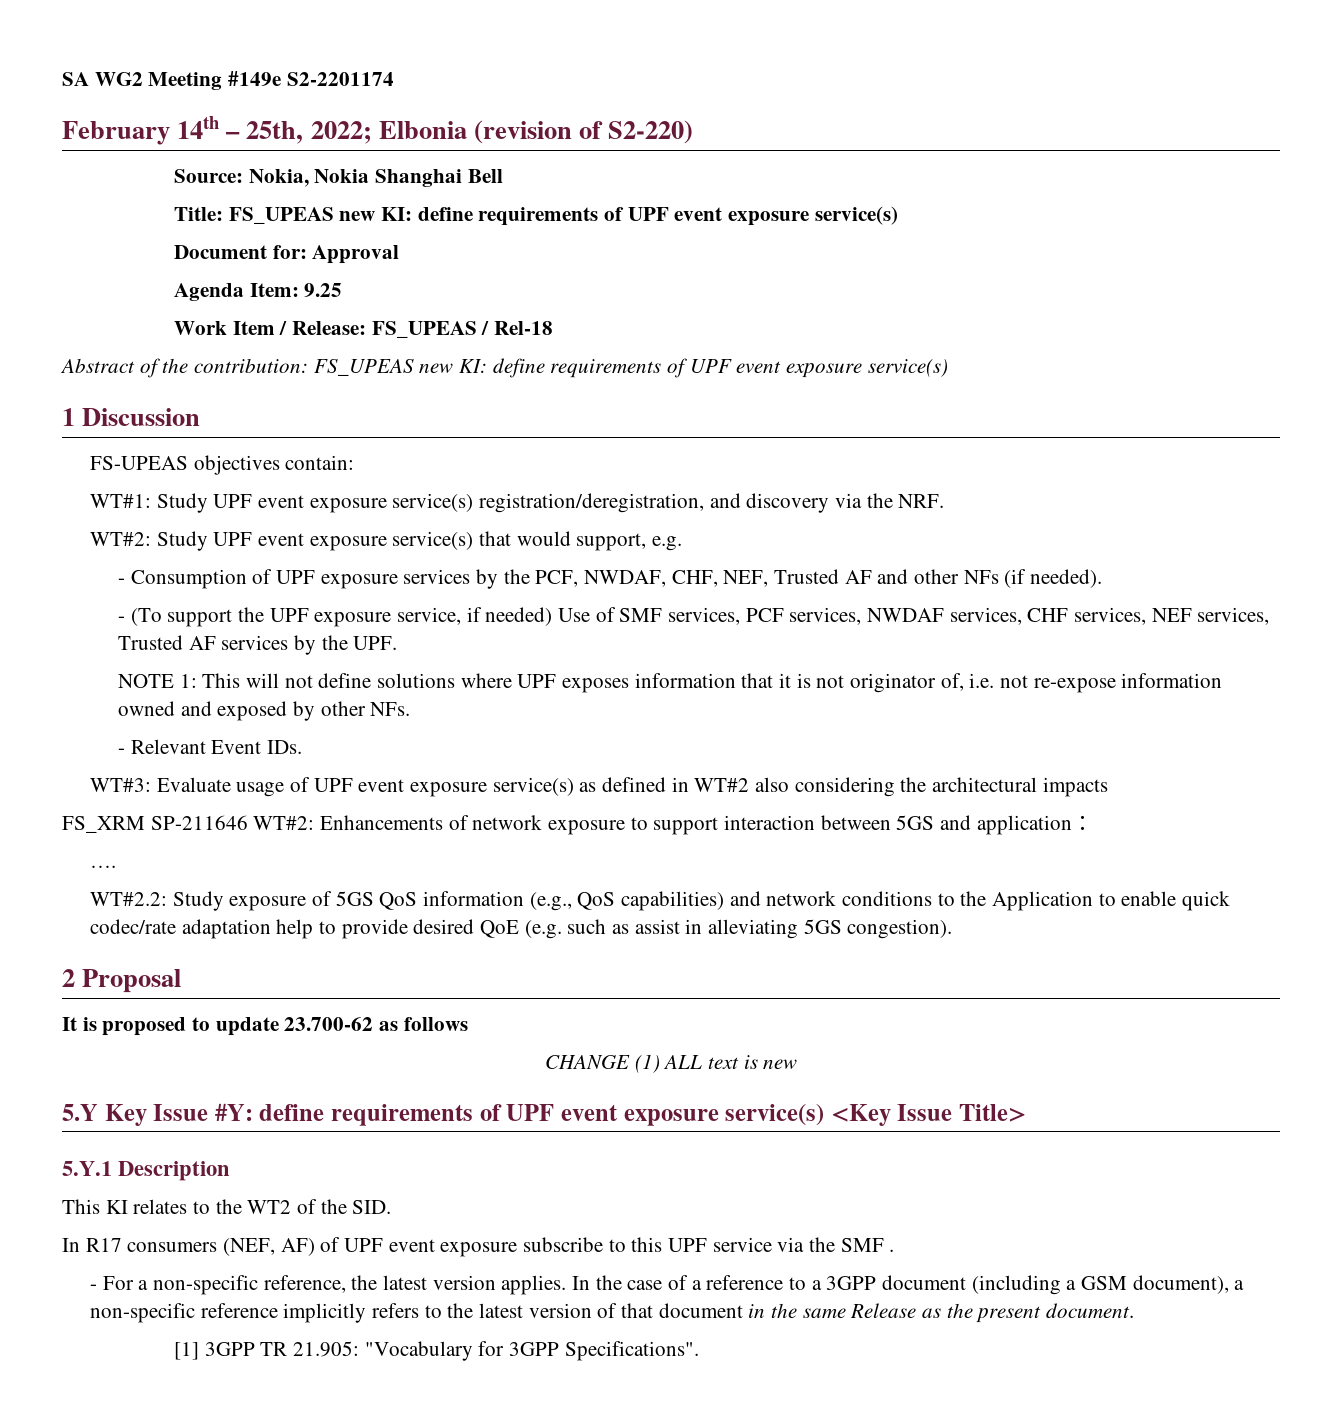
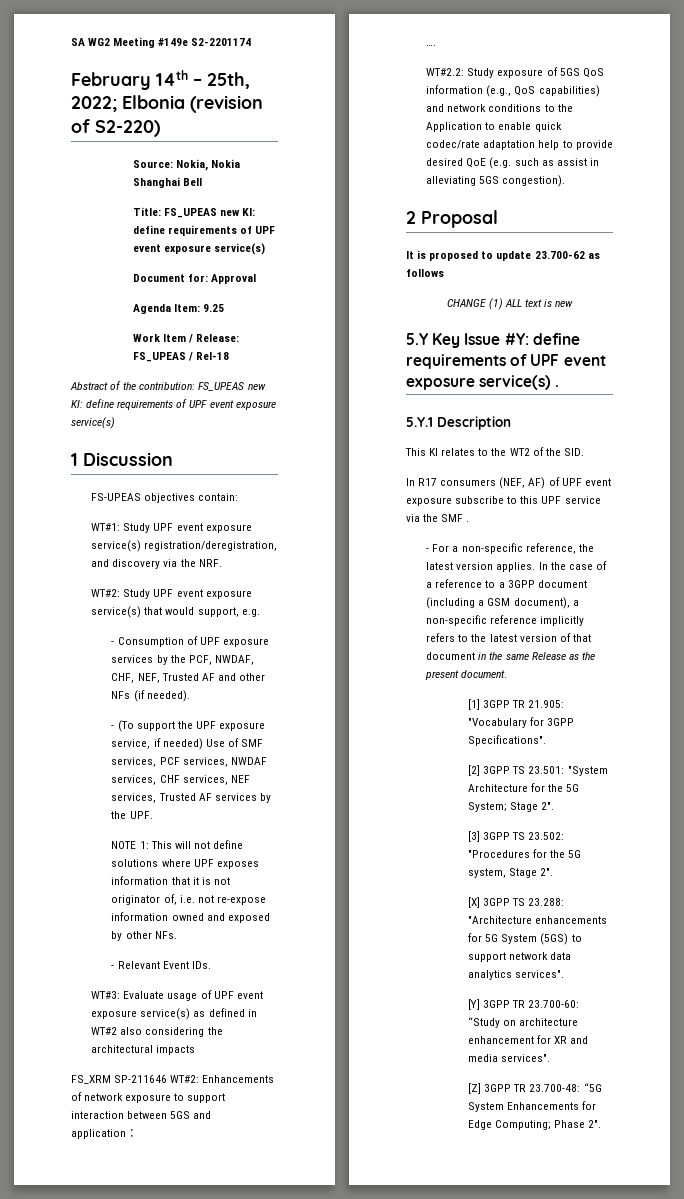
[830,1104,1026,1126] <Key Issue Title> -> [555,385,560,387] .
(699, 1351) none -> [468,765,608,776] [468,783,580,792] [468,802,555,812] [468,831,565,842] [468,849,582,858] [468,868,554,878] [468,897,565,908] [468,916,608,924] [468,933,582,945] [468,952,572,962] [468,970,565,980] [468,999,580,1010] [468,1017,579,1028] [468,1035,589,1044] [468,1054,551,1062] [468,1083,602,1094] [468,1101,597,1112] [468,1120,602,1130] // [2] 3GPP TS 23.501: "System Architecture for the 5G System; Stage 2". // [3] 3GPP TS 23.502: "Procedures for the 5G system, Stage 2". // [X] 3GPP TS 23.288: "Architecture enhancements for 5G System (5GS) to support network data analytics services". // [Y] 3GPP TR 23.700-60: “Study on architecture enhancement for XR and media services". // [Z] 3GPP TR 23.700-48: “5G System Enhancements for Edge Computing; Phase 2".

